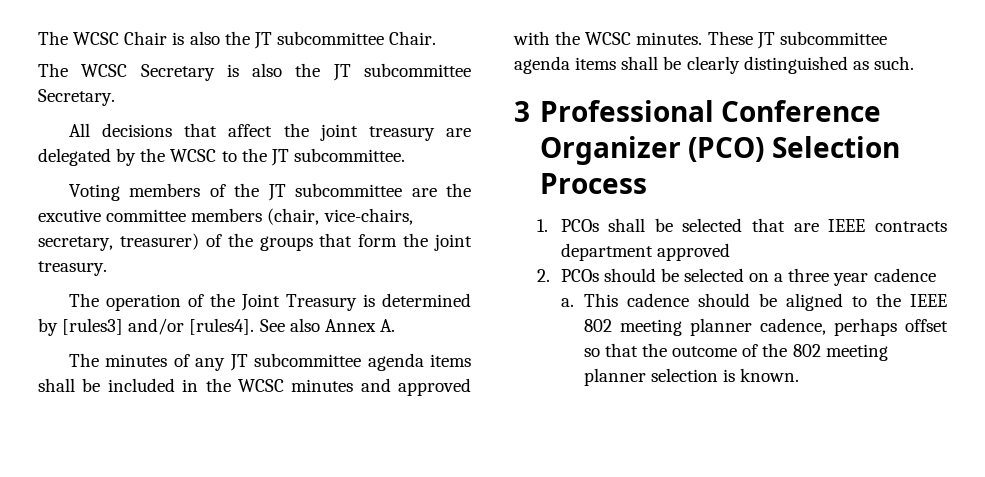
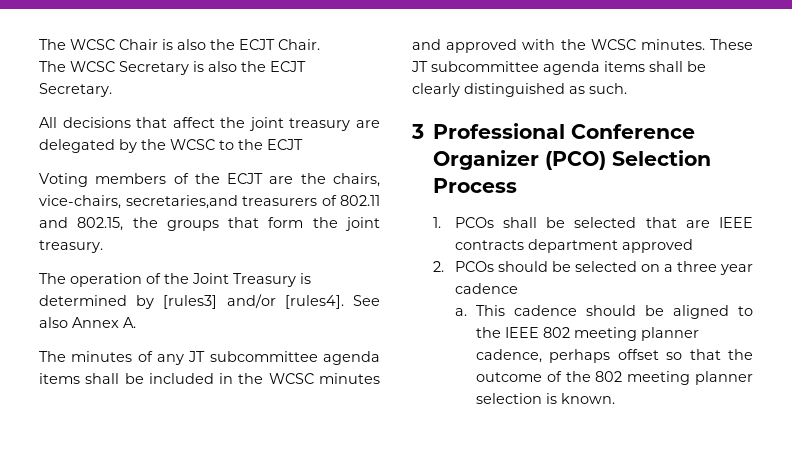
[253,31,384,49] JT subcommittee -> [239,39,275,50] ECJT
[332,63,471,81] JT subcommittee -> [270,61,306,72] ECJT
[270,148,405,166] JT subcommittee. -> [267,139,303,150] ECJT
[267,183,471,201] [38,208,413,225] [38,233,222,251] JT subcommittee are the excutive committee members (chair, vice-chairs, secretary, treasurer) of -> [227,173,380,187] [39,195,380,209] [39,217,124,231] ECJT are the chairs, vice-chairs, secretaries,and treasurers of 802.11 and 802.15,

